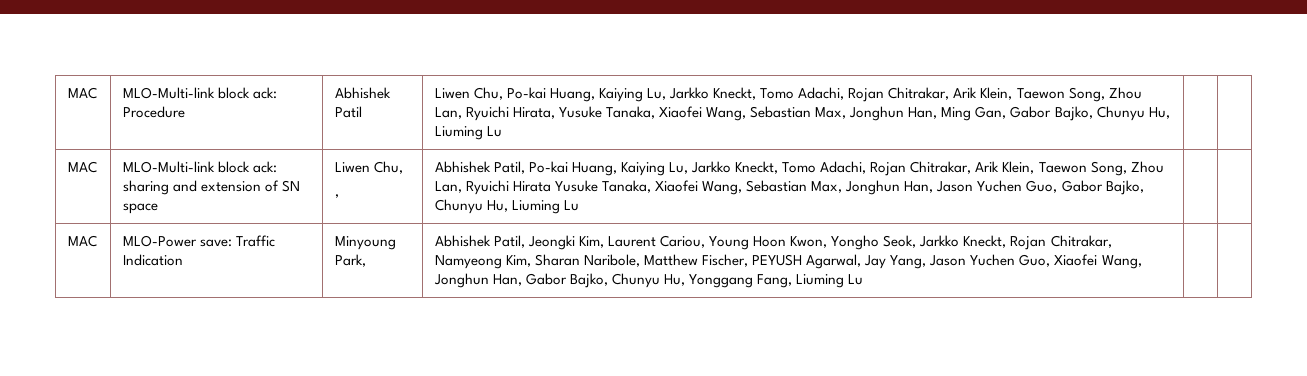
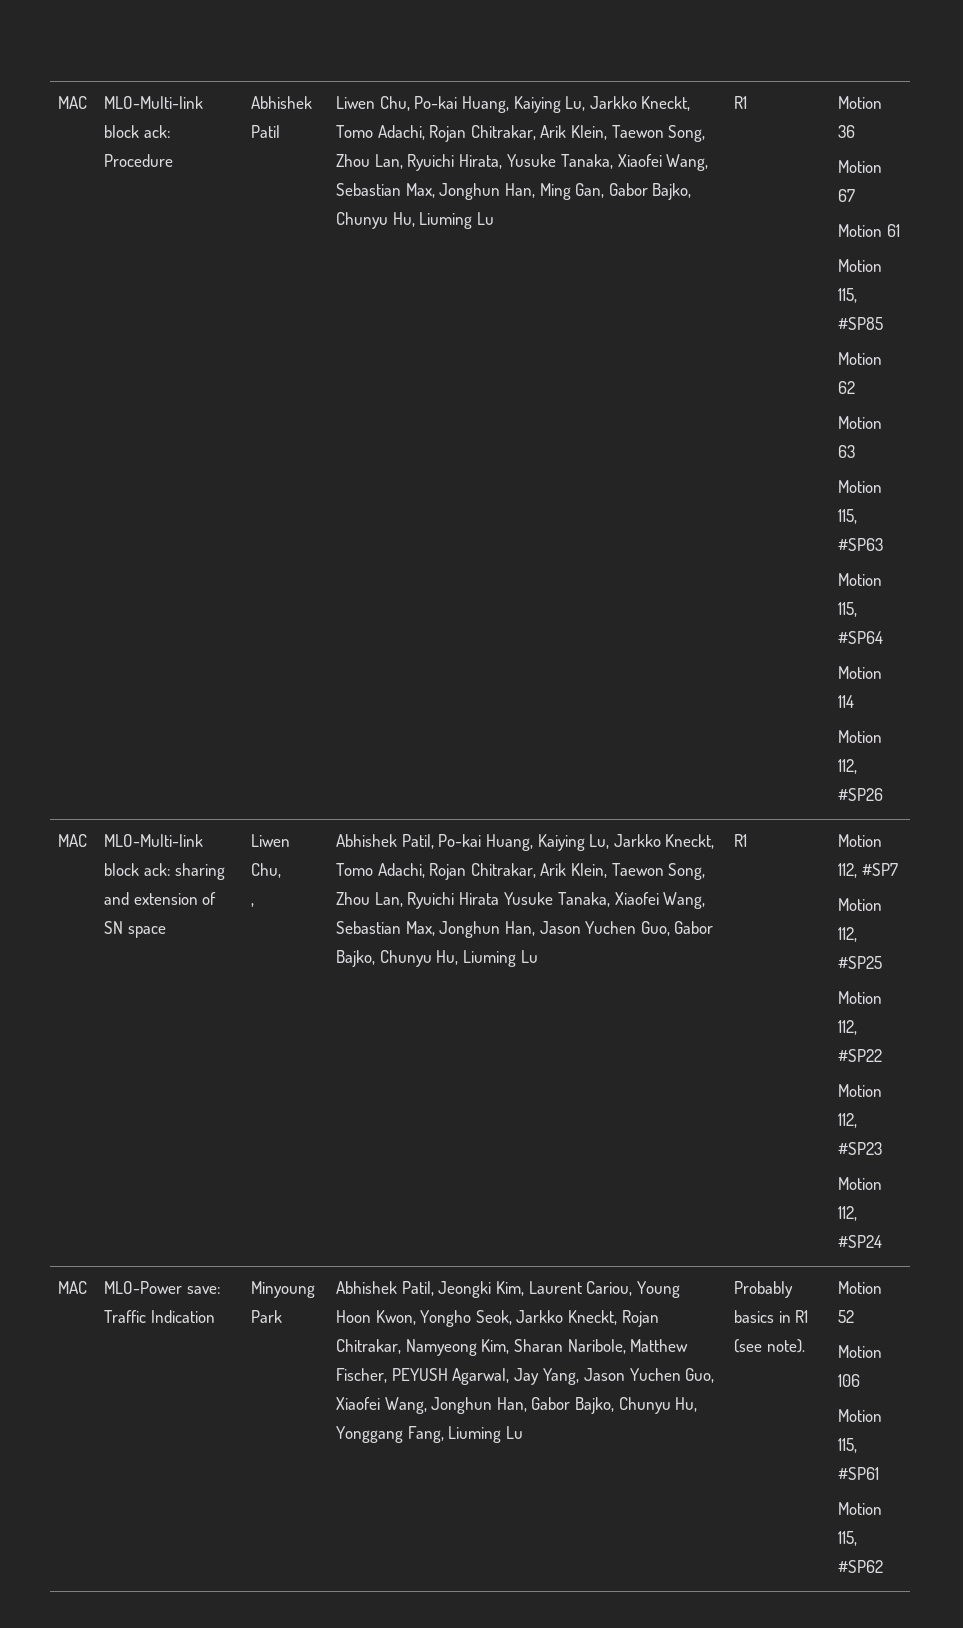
(502, 131) | -> [734,96,748,109] [838,96,883,109] [838,125,856,138] [838,160,883,173] [838,189,856,202] [838,224,900,237] [838,259,883,272] [838,288,858,303] [838,317,884,330] [838,352,883,365] [838,381,856,394] [838,416,883,429] [838,445,856,458] [838,480,883,493] [838,509,858,524] [838,538,884,551] [838,573,883,586] [838,602,858,617] [838,631,884,644] [838,666,883,679] [838,695,855,708] [838,730,883,743] [838,759,858,774] [838,788,884,801] R1 | Motion 36 // Motion 67 // Motion 61 // Motion 115, #SP85 // Motion 62 // Motion 63 // Motion 115, #SP63 // Motion 115, #SP64 // Motion 114 // Motion 112, #SP26
(579, 205) | -> [734,834,748,847] [838,834,883,847] [838,863,898,878] [838,898,883,911] [838,927,858,942] [838,956,883,969] [838,991,883,1004] [838,1020,858,1035] [838,1049,883,1062] [838,1084,883,1097] [838,1113,858,1128] [838,1142,883,1155] [838,1177,883,1190] [838,1206,858,1221] [838,1235,883,1248] R1 | Motion 112, #SP7 // Motion 112, #SP25 // Motion 112, #SP22 // Motion 112, #SP23 // Motion 112, #SP24
[334,254,366,267] Park, -> [251,1310,283,1323] Park
(864, 279) | -> [734,1281,794,1298] [734,1310,809,1323] [734,1339,805,1353] [838,1281,883,1294] [838,1310,855,1323] [838,1345,883,1358] [838,1374,861,1387] [838,1409,883,1422] [838,1438,858,1453] [838,1467,880,1480] [838,1502,883,1515] [838,1531,858,1546] [838,1560,884,1573] Probably basics in R1 (see note). | Motion 52 // Motion 106 // Motion 115, #SP61 // Motion 115, #SP62

